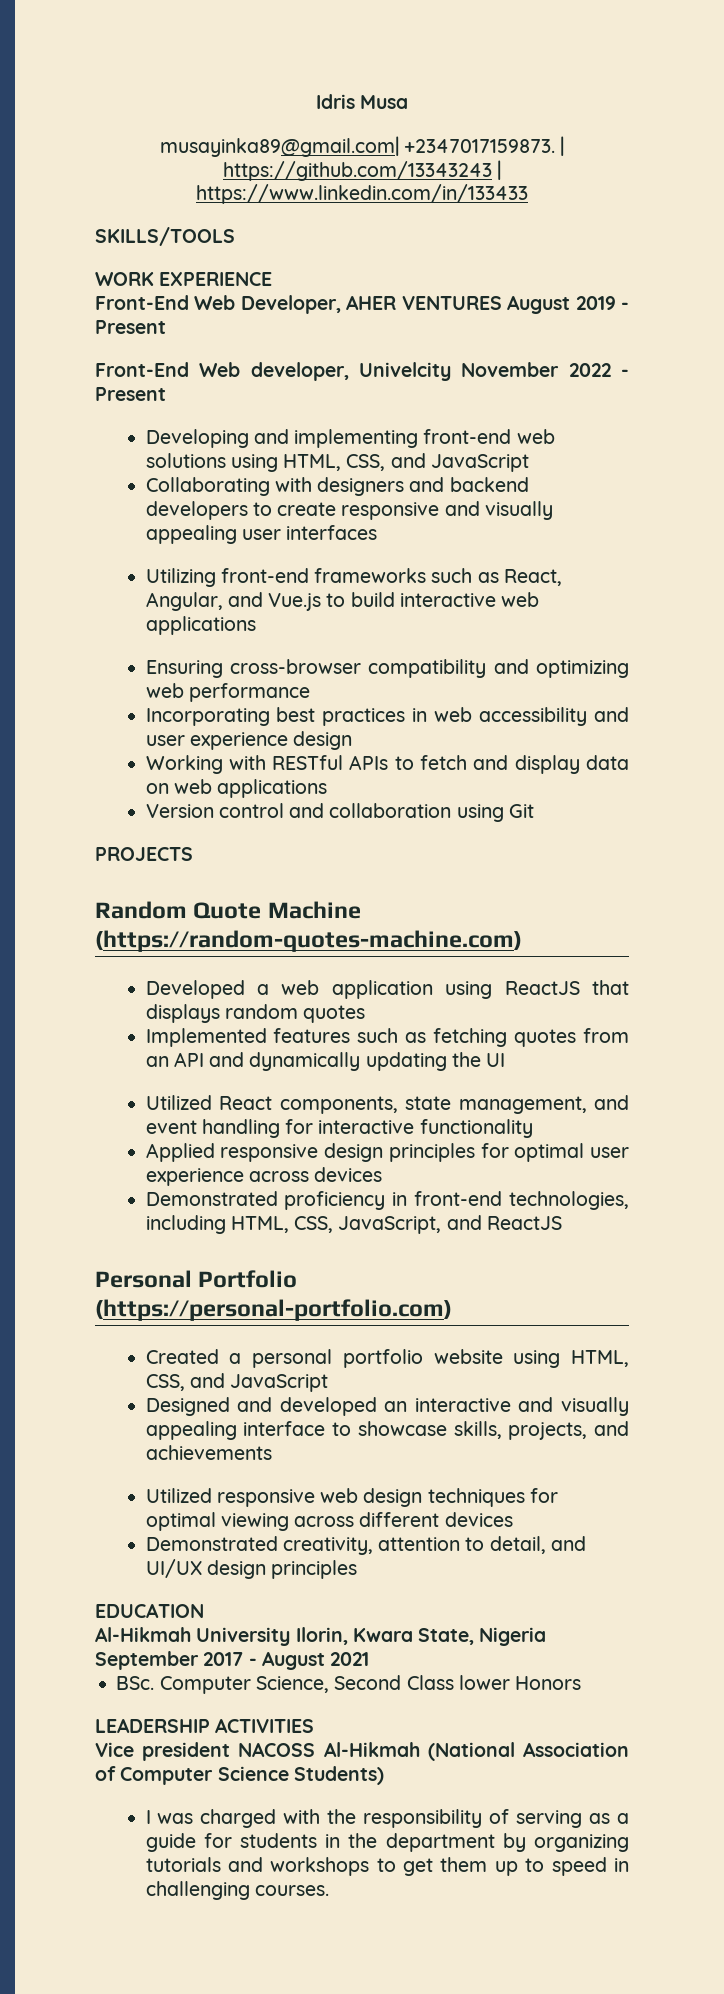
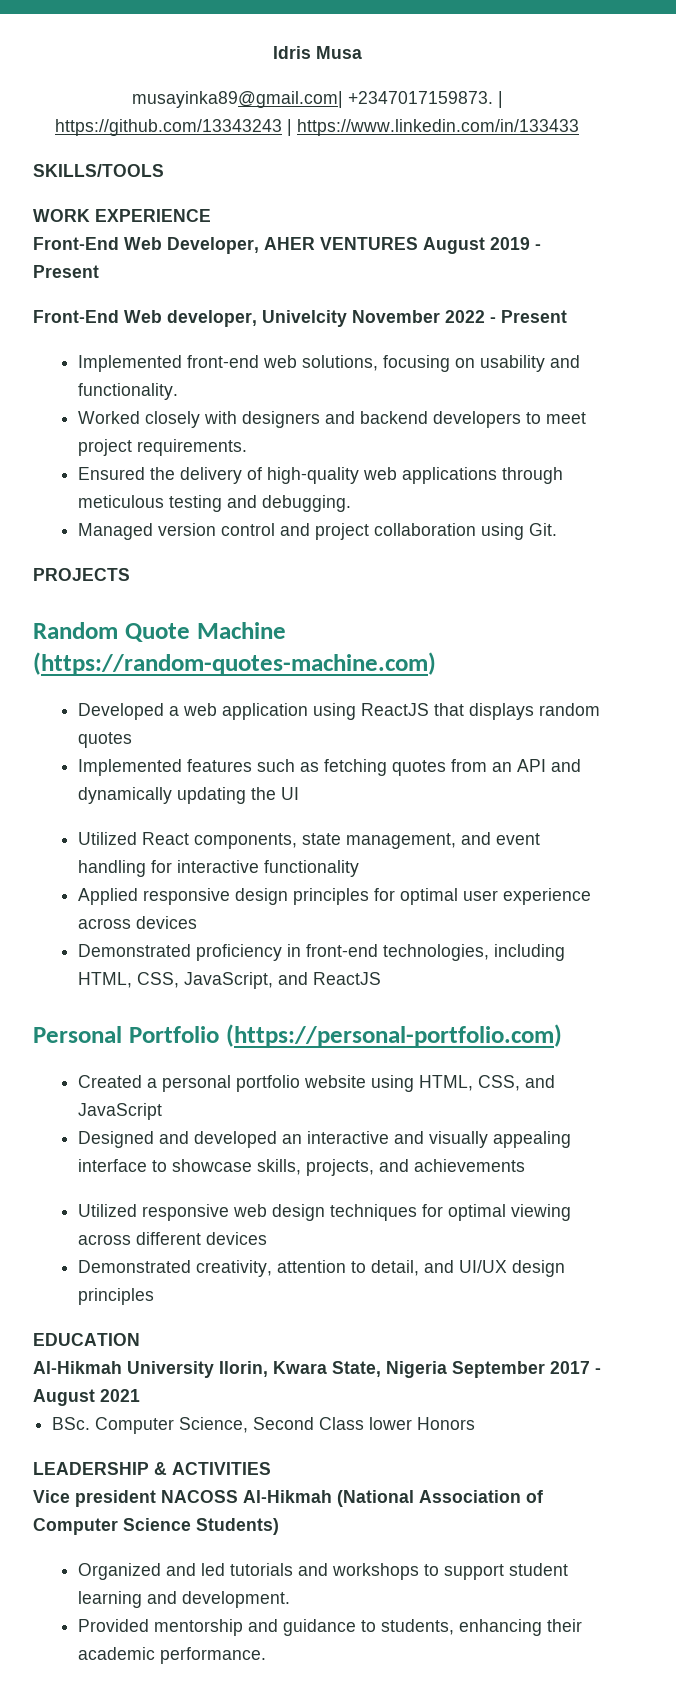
[145,429,555,448] [145,453,529,472] [145,477,270,496] Developing and implementing front-end web solutions using HTML, CSS, and JavaScript // Collaborating -> [78,355,581,372] [78,383,179,400] [78,411,201,428] Implemented front-end web solutions, focusing on usability and functionality. // Worked closely
[277,501,553,520] [145,525,378,544] [145,568,562,587] [145,592,540,611] [145,616,256,635] [145,659,629,678] [145,683,310,702] [145,707,629,726] [145,731,353,750] [145,755,629,774] [145,779,328,798] [145,804,214,818] create responsive and visually appealing user interfaces // Utilizing front-end frameworks such as React, Angular, and Vue.js to build interactive web applications // Ensuring cross-browser compatibility and optimizing web performance // Incorporating best practices in web accessibility and user experience design // Working with RESTful APIs to fetch and display data on web applications // Version -> [546,412,587,424] [78,439,248,456] [78,467,564,484] [78,495,352,512] [78,523,217,540] meet project requirements. // Ensured the delivery of high-quality web applications through meticulous testing and debugging. // Managed version
(325, 810) none -> [315,523,370,540] project
[508,804,534,818] Git -> [529,523,558,536] Git.
(210, 1725) none -> [154,1462,167,1475] &
[145,1809,630,1828] [145,1833,629,1852] [145,1857,629,1876] [145,1881,329,1900] I was charged with the responsibility of serving as a guide for students in the department by organizing tutorials and workshops to get them up to speed in challenging courses. -> [78,1563,569,1580] [78,1591,291,1608] [78,1619,583,1636] [78,1647,267,1664] Organized and led tutorials and workshops to support student learning and development. // Provided mentorship and guidance to students, enhancing their academic performance.

